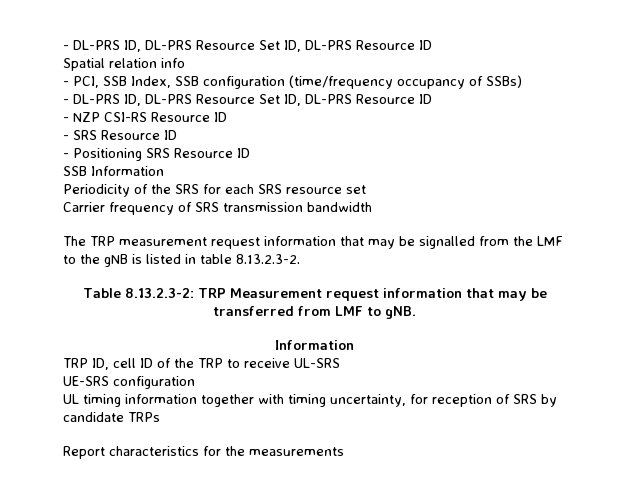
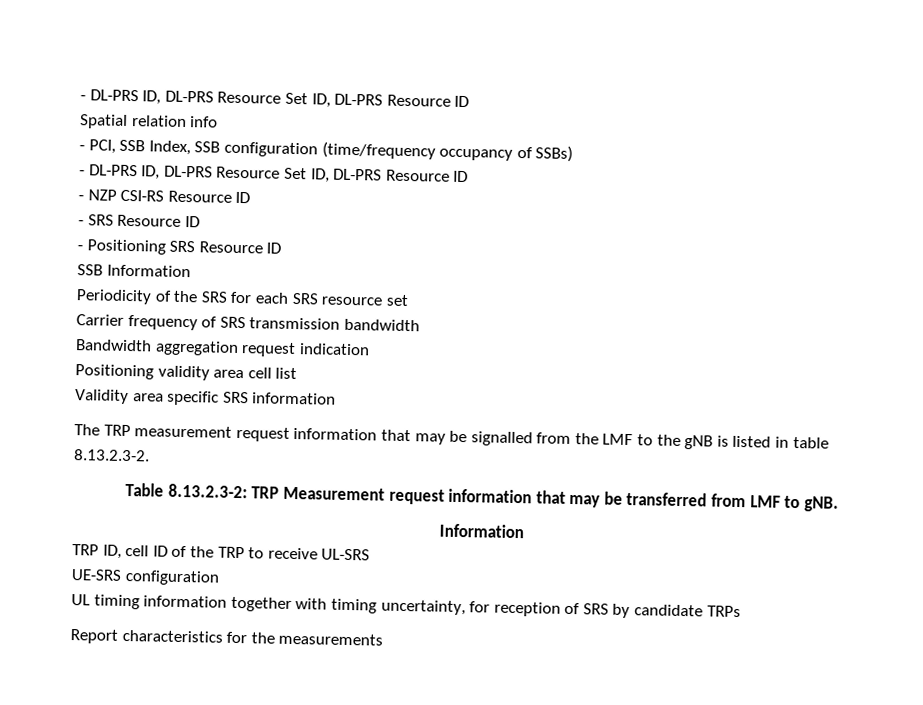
(372, 207) none -> [75,339,370,358] [75,364,298,381] [75,389,337,406] // Bandwidth aggregation request indication // Positioning validity area cell list // Validity area specific SRS information

